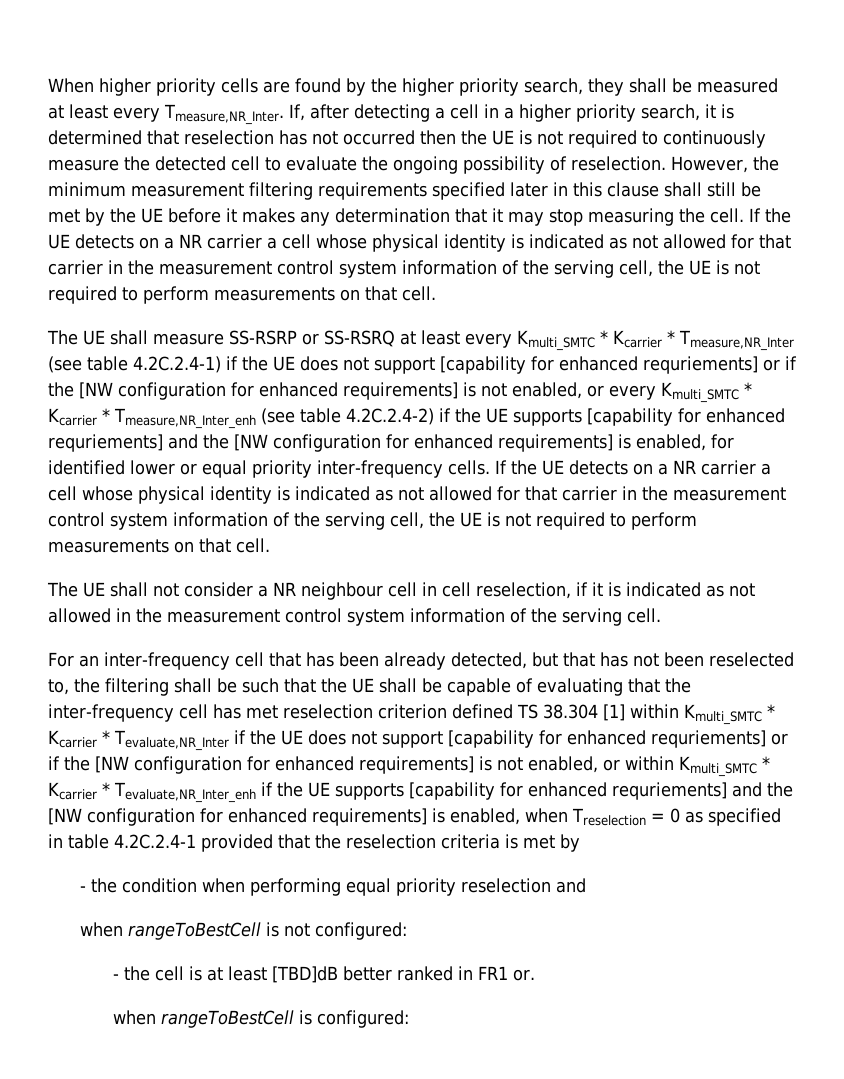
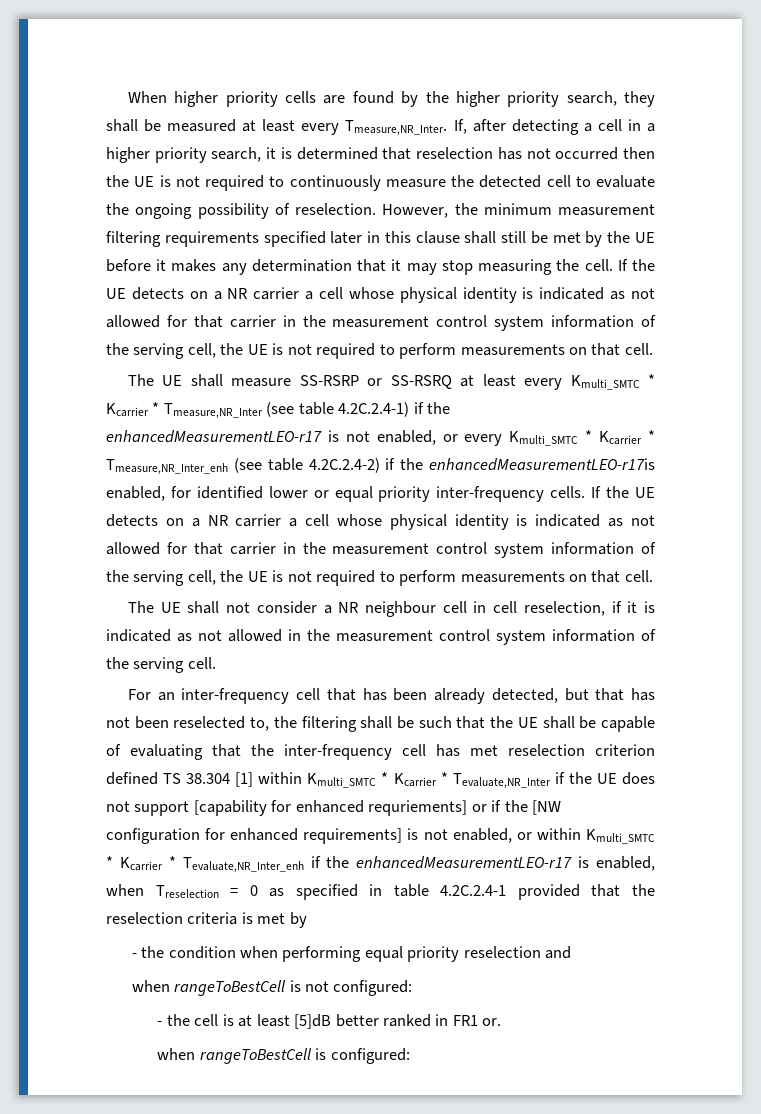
[273,356,797,374] [48,382,458,400] UE does not support [capability for enhanced requriements] or if the [NW configuration for enhanced requirements] -> [106,430,322,443] enhancedMeasurementLEO-r17
[486,408,785,426] [48,434,631,452] UE supports [capability for enhanced requriements] and the [NW configuration for enhanced requirements] is -> [428,458,655,471] enhancedMeasurementLEO-r17is
[308,782,793,800] [48,808,427,826] UE supports [capability for enhanced requriements] and the [NW configuration for enhanced requirements] -> [356,856,573,869] enhancedMeasurementLEO-r17
[271,966,338,983] [TBD]dB -> [294,1014,332,1029] [5]dB

